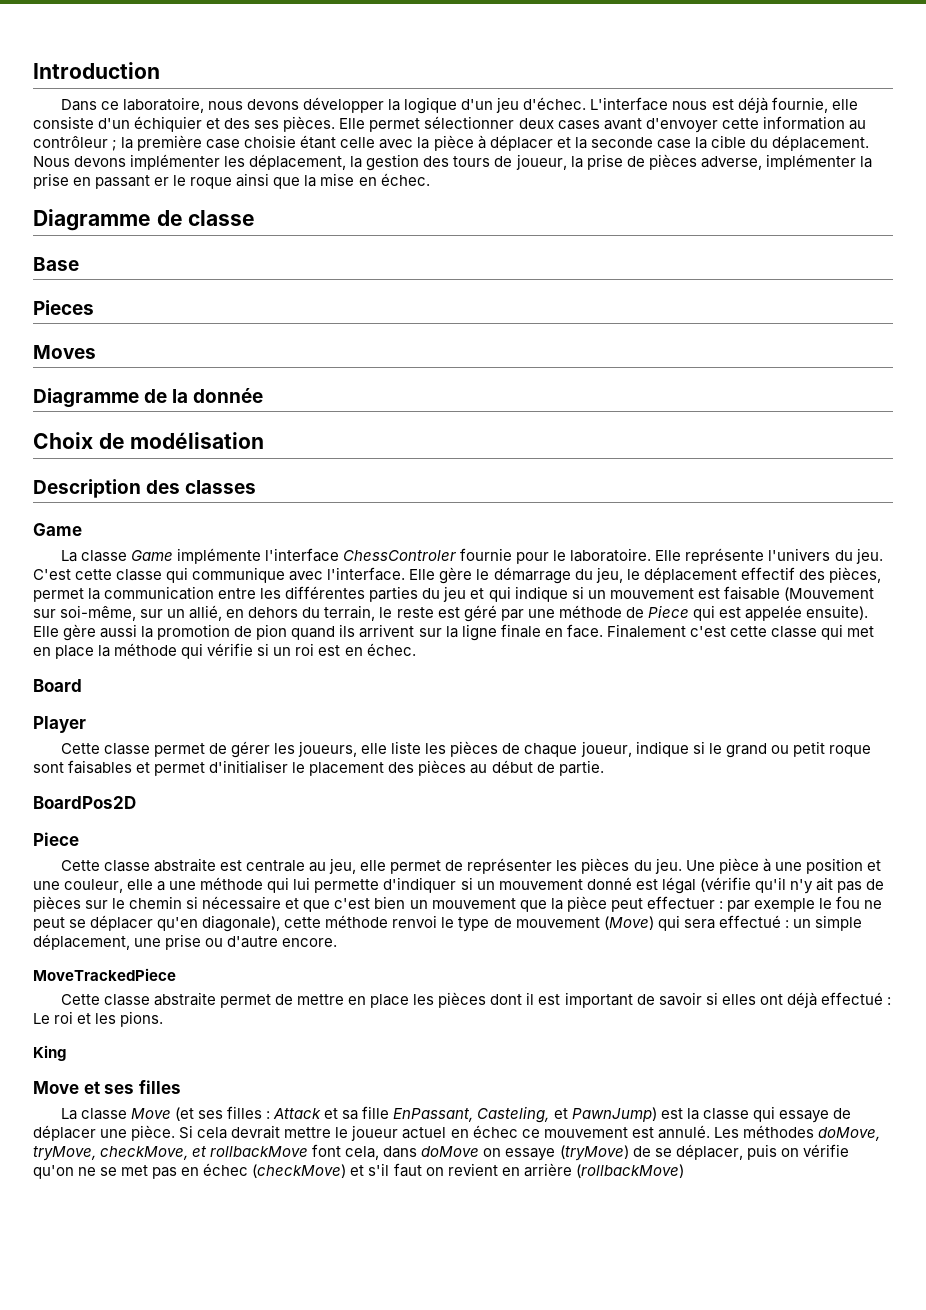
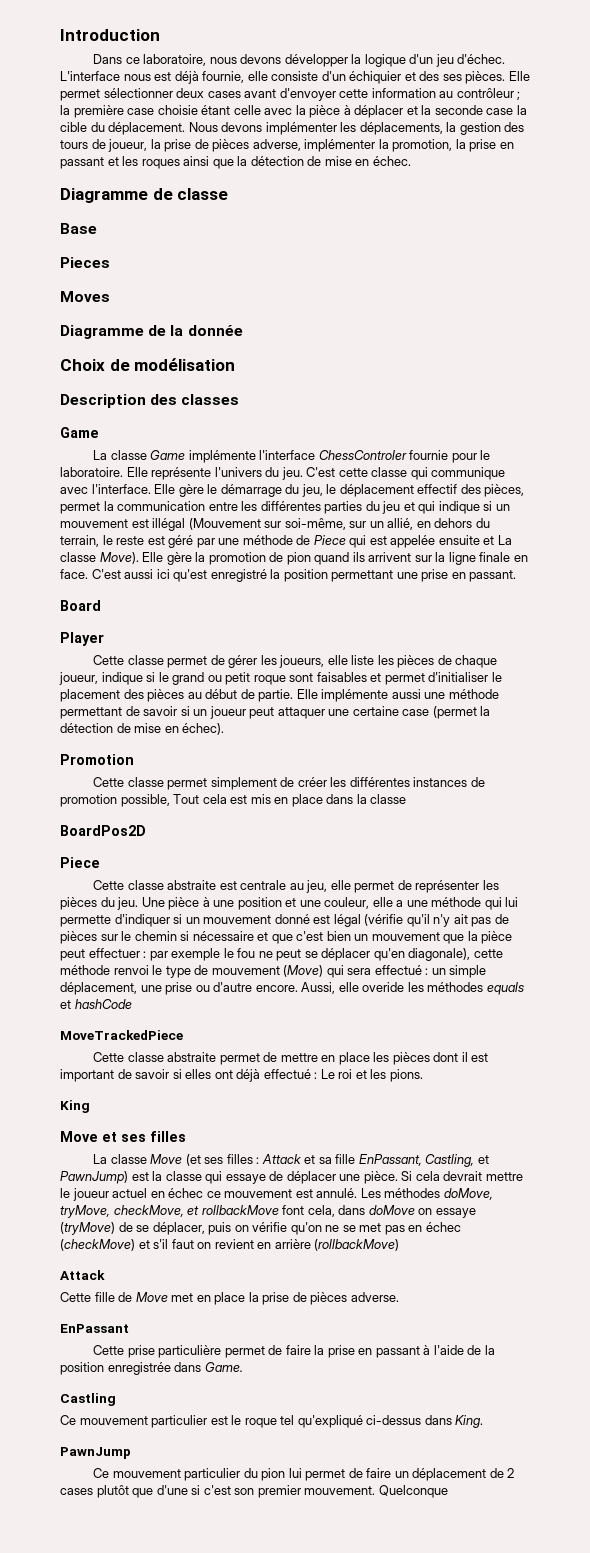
[249,154,347,170] déplacement, -> [359,122,443,135] déplacements,
[33,173,233,189] prise en passant er le roque -> [392,139,514,152] [60,156,180,169] promotion, la prise en passant et les roques
(317, 181) none -> [250,156,322,166] détection de
[723,586,780,600] faisable -> [152,518,186,531] illégal
[806,605,869,620] [33,624,138,641] ensuite). Elle gère aussi -> [438,535,512,545] [60,552,192,565] ensuite et La classe Move). Elle gère
[606,624,875,640] [33,643,416,659] Finalement c'est cette classe qui met en place la méthode qui vérifie si un roi est en échec. -> [91,569,517,582] C'est aussi ici qu'est enregistré la position permettant une prise en passant.
(604, 768) none -> [296,689,499,702] [60,706,491,719] [60,723,225,735] [60,754,134,765] [93,777,485,790] [60,794,407,807] Elle implémente aussi une méthode permettant de savoir si un joueur peut attaquer une certaine case (permet la détection de mise en échec). // Promotion // Cette classe permet simplement de créer les différentes instances de promotion possible, Tout cela est mis en place dans la classe
(338, 942) none -> [301,982,524,995] [60,999,132,1009] Aussi, elle overide les méthodes equals et hashCode
[477,1106,550,1123] Casteling, -> [425,1154,475,1167] Castling,
(684, 1171) none -> [60,1270,105,1280] [60,1292,399,1305] [60,1324,129,1333] [93,1345,495,1358] [60,1362,243,1375] [60,1393,116,1406] [60,1415,484,1428] [60,1447,131,1459] [93,1468,515,1481] [60,1485,448,1498] // Attack // Cette fille de Move met en place la prise de pièces adverse. // EnPassant // Cette prise particulière permet de faire la prise en passant à l'aide de la position enregistrée dans Game. // Castling // Ce mouvement particulier est le roque tel qu'expliqué ci-dessus dans King. // PawnJump // Ce mouvement particulier du pion lui permet de faire un déplacement de 2 cases plutôt que d'une si c'est son premier mouvement. Quelconque

